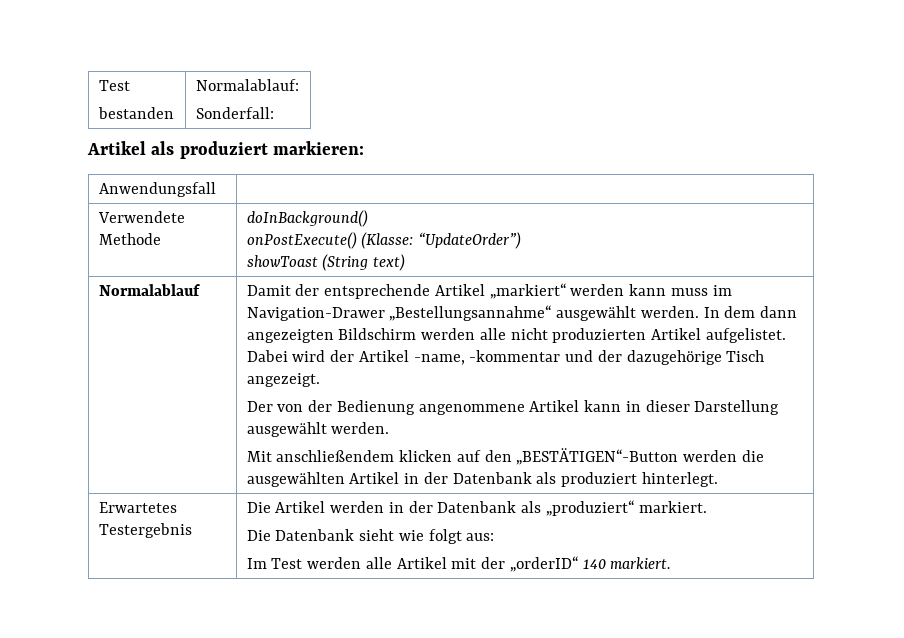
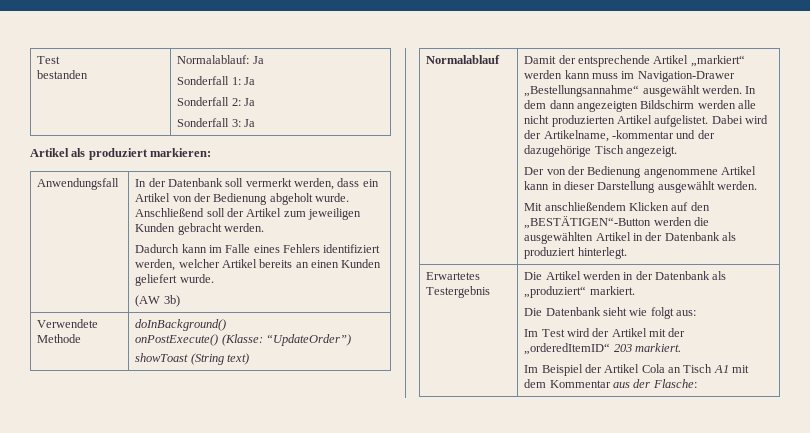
[195,107,274,119] // Sonderfall: -> [252,56,264,64] [177,76,255,85] [177,97,255,106] [177,118,255,127] Ja // Sonderfall 1: Ja // Sonderfall 2: Ja // Sonderfall 3: Ja
(216, 189) none -> [135,178,379,190] [135,193,350,205] [135,208,362,220] [135,223,264,235] [135,244,381,253] [135,259,382,271] [135,274,214,286] [135,295,180,307] In der Datenbank soll vermerkt werden, dass ein Artikel von der Bedienung abgeholt wurde. Anschließend soll der Artikel zum jeweiligen Kunden gebracht werden. // Dadurch kann im Falle eines Fehlers identifiziert werden, welcher Artikel bereits an einen Kunden geliefert wurde. // (AW 3b)
[358,350,465,365] Artikel -name, -> [543,130,609,142] Artikelname,
[399,450,453,462] klicken -> [628,202,669,211] Klicken
[307,557,392,569] werden alle -> [566,328,610,337] wird der
[509,556,672,572] „orderID“ 140 markiert. -> [524,343,681,355] [524,364,750,376] [524,379,697,388] „orderedItemID“ 203 markiert. // Im Beispiel der Artikel Cola an Tisch A1 mit dem Kommentar aus der Flasche:

